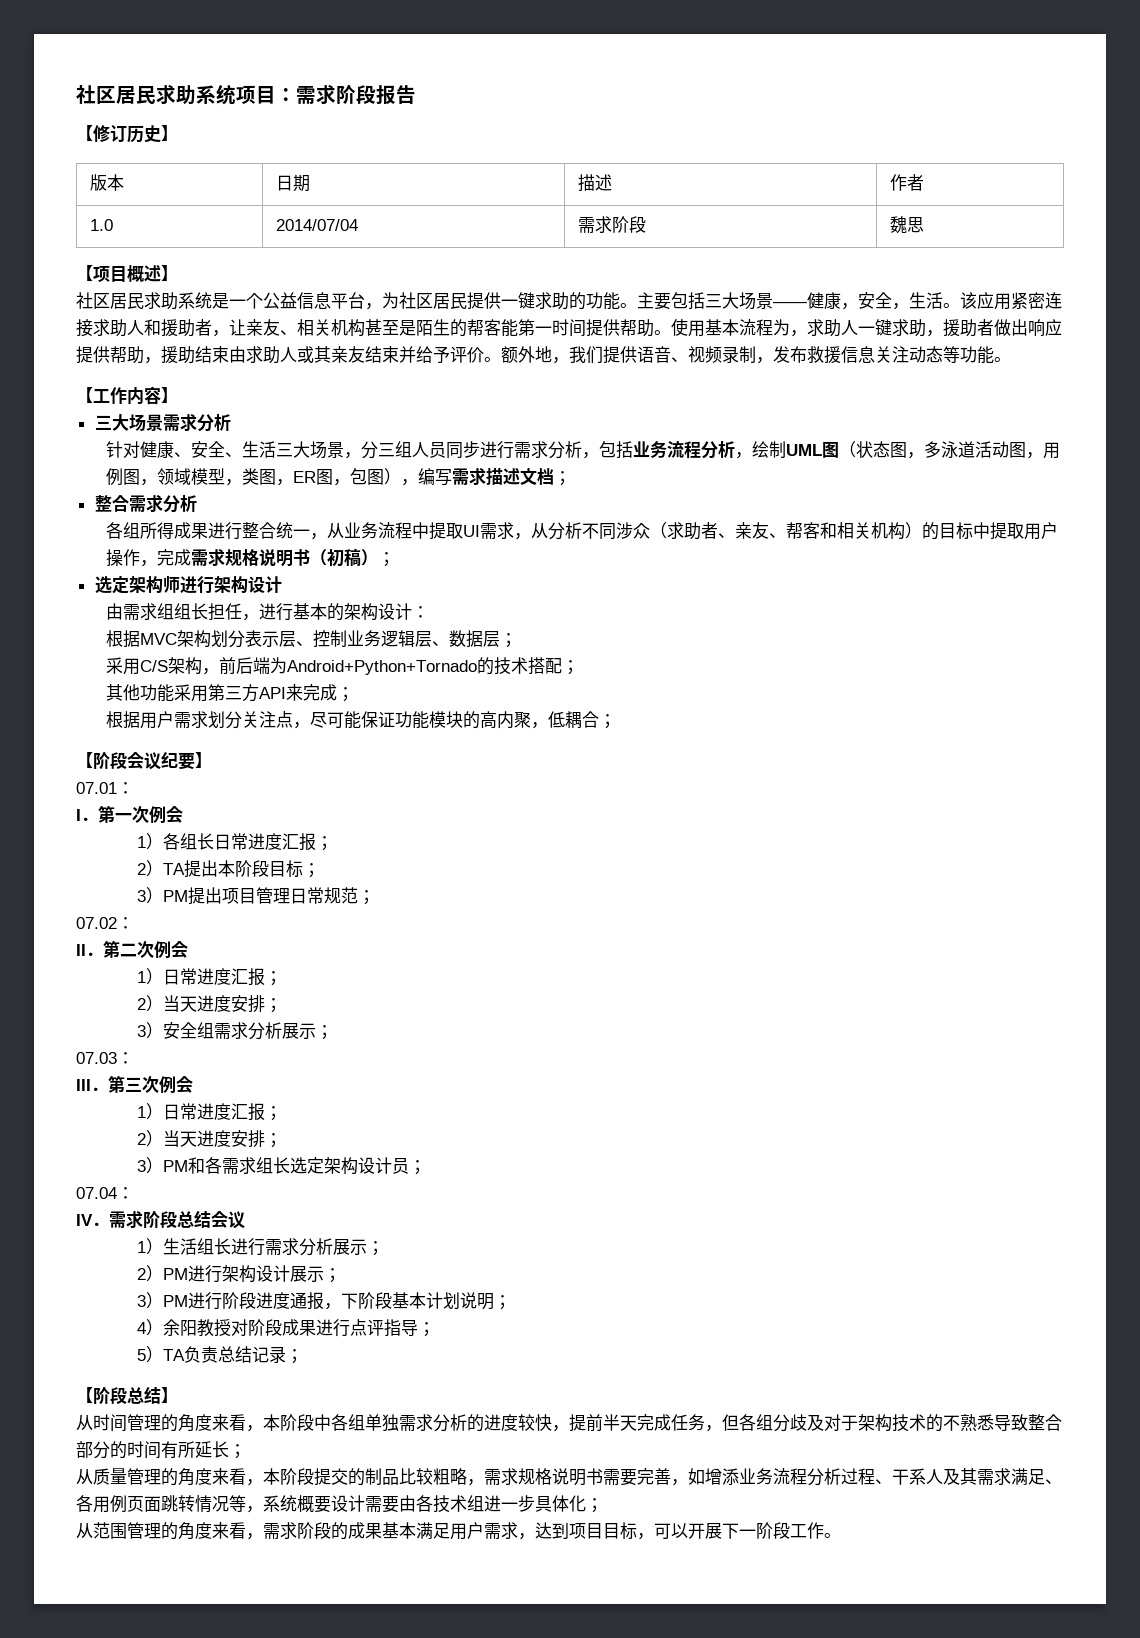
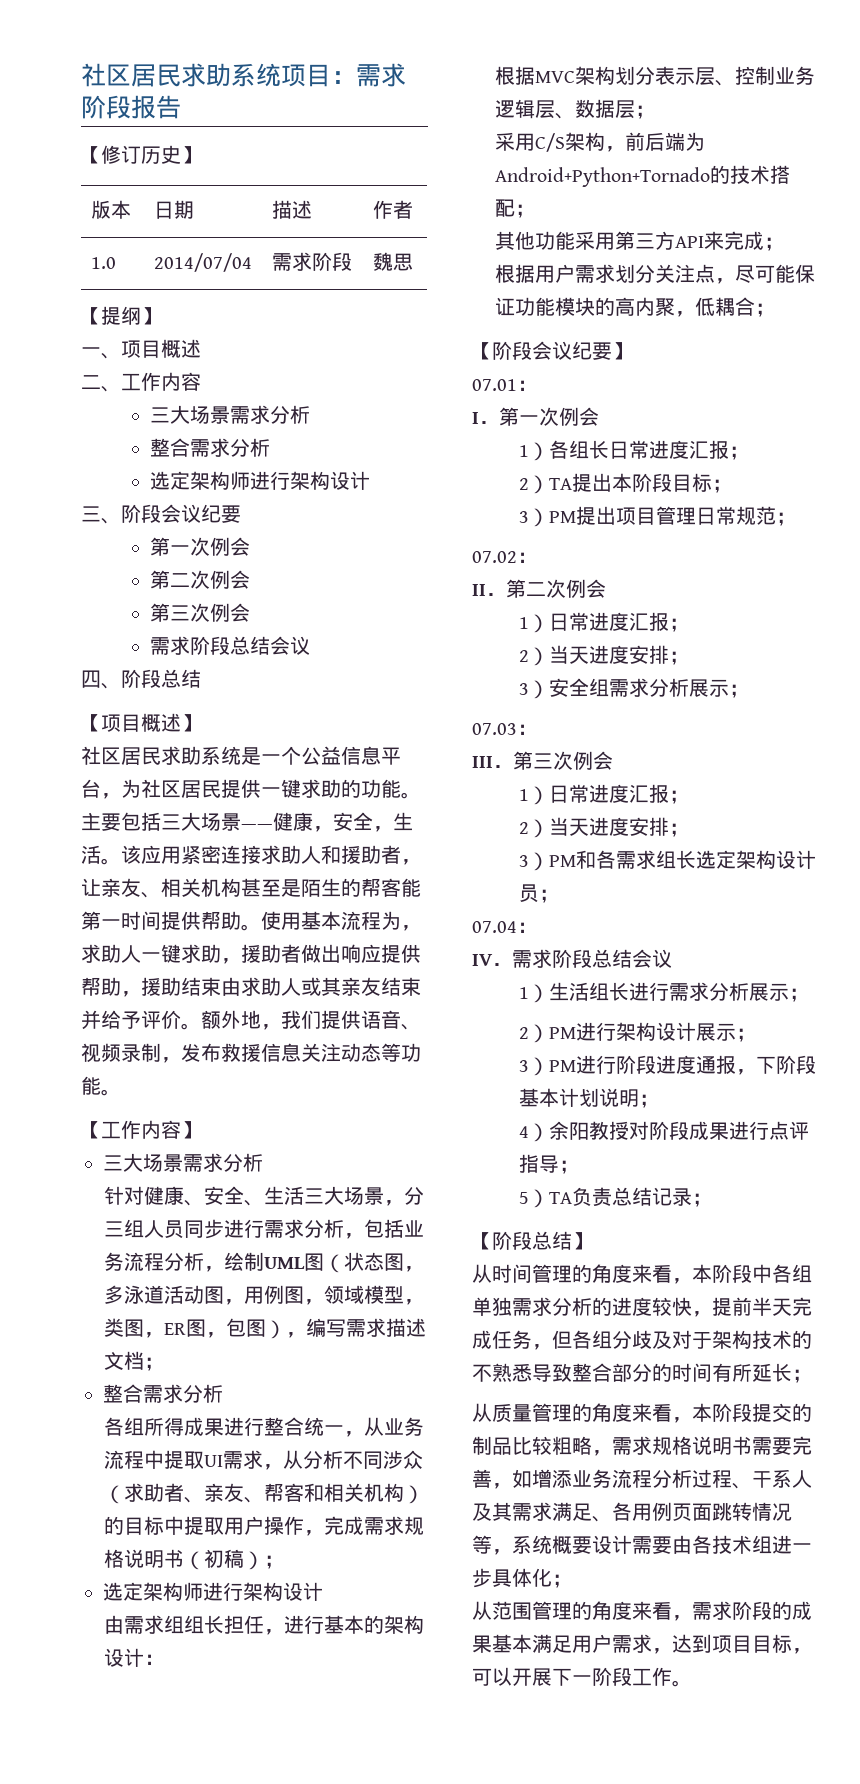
(924, 225) none -> [81,306,161,325] [81,339,201,359] [81,372,201,392] [149,405,310,424] [149,438,270,457] [149,471,370,490] [81,504,241,524] [149,537,250,556] [149,570,250,589] [149,603,250,622] [149,636,310,655] [81,669,201,689] // 【提纲】 // 一、项目概述 // 二、工作内容 // 三大场景需求分析 // 整合需求分析 // 选定架构师进行架构设计 // 三、阶段会议纪要 // 第一次例会 // 第二次例会 // 第三次例会 // 需求阶段总结会议 // 四、阶段总结

